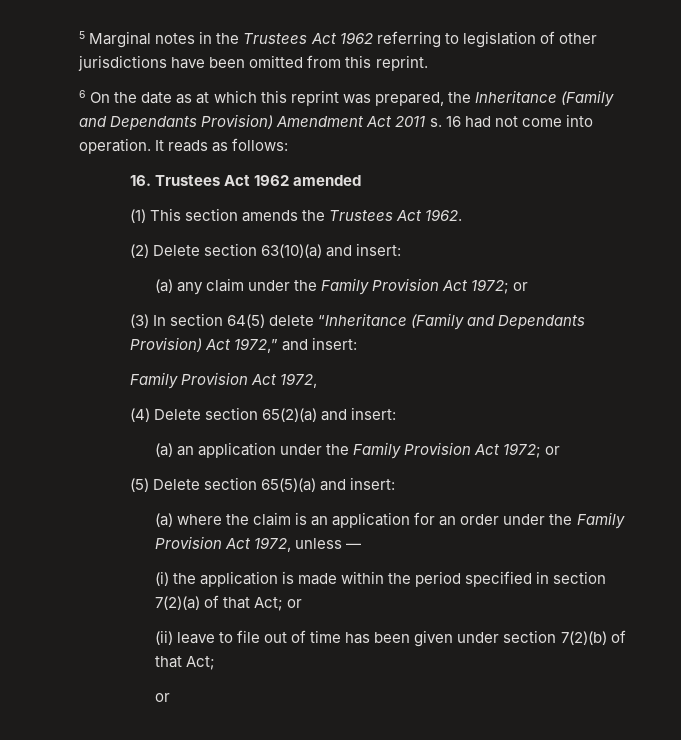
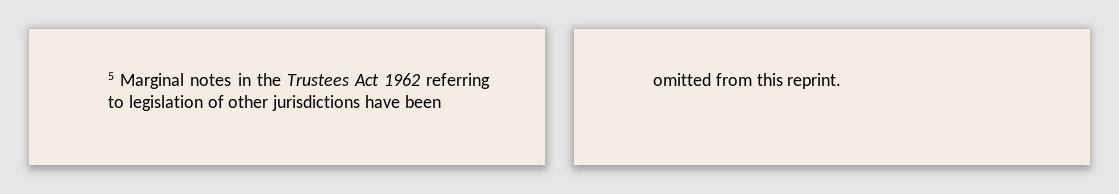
[79,90,614,107] [79,114,593,130] [79,138,289,154] [129,175,361,186] [129,208,463,223] [129,243,401,258] [154,278,529,295] [129,313,586,330] [129,337,357,353] [129,372,317,389] [129,407,396,422] [154,442,561,459] [129,477,395,492] [154,512,625,529] [154,536,362,552] [154,571,607,587] [154,595,303,611] [154,630,626,647] [154,656,215,670] [154,693,170,702] // 6 On the date as at which this reprint was prepared, the Inheritance (Family and Dependants Provision) Amendment Act 2011 s. 16 had not come into operation. It reads as follows: // 16. Trustees Act 1962 amended // (1) This section amends the Trustees Act 1962. // (2) Delete section 63(10)(a) and insert: // (a) any claim under the Family Provision Act 1972; or // (3) In section 64(5) delete “Inheritance (Family and Dependants Provision) Act 1972,” and insert: // Family Provision Act 1972, // (4) Delete section 65(2)(a) and insert: // (a) an application under the Family Provision Act 1972; or // (5) Delete section 65(5)(a) and insert: // (a) where the claim is an application for an order under the Family Provision Act 1972, unless — // (i) the application is made within the period specified in section 7(2)(a) of that Act; or // (ii) leave to file out of time has been given under section 7(2)(b) of that Act; // or -> (842, 81) none

